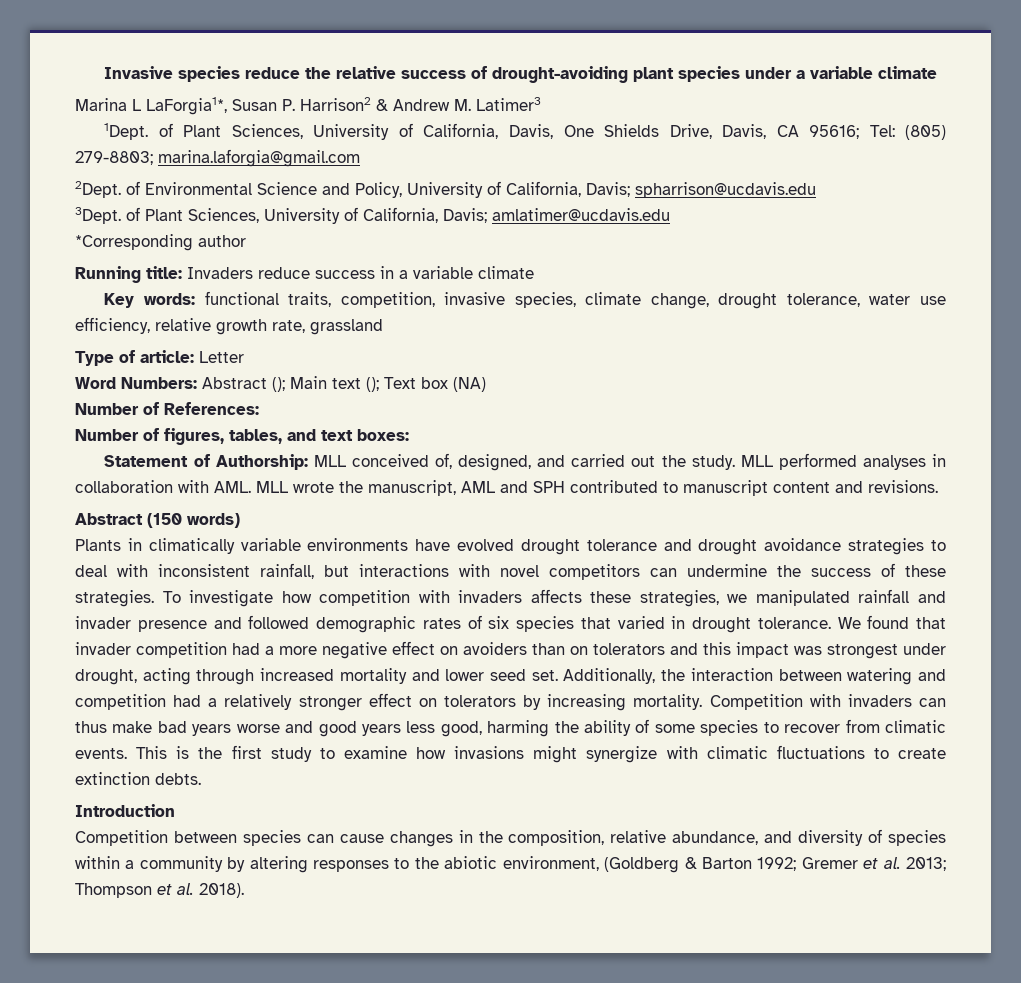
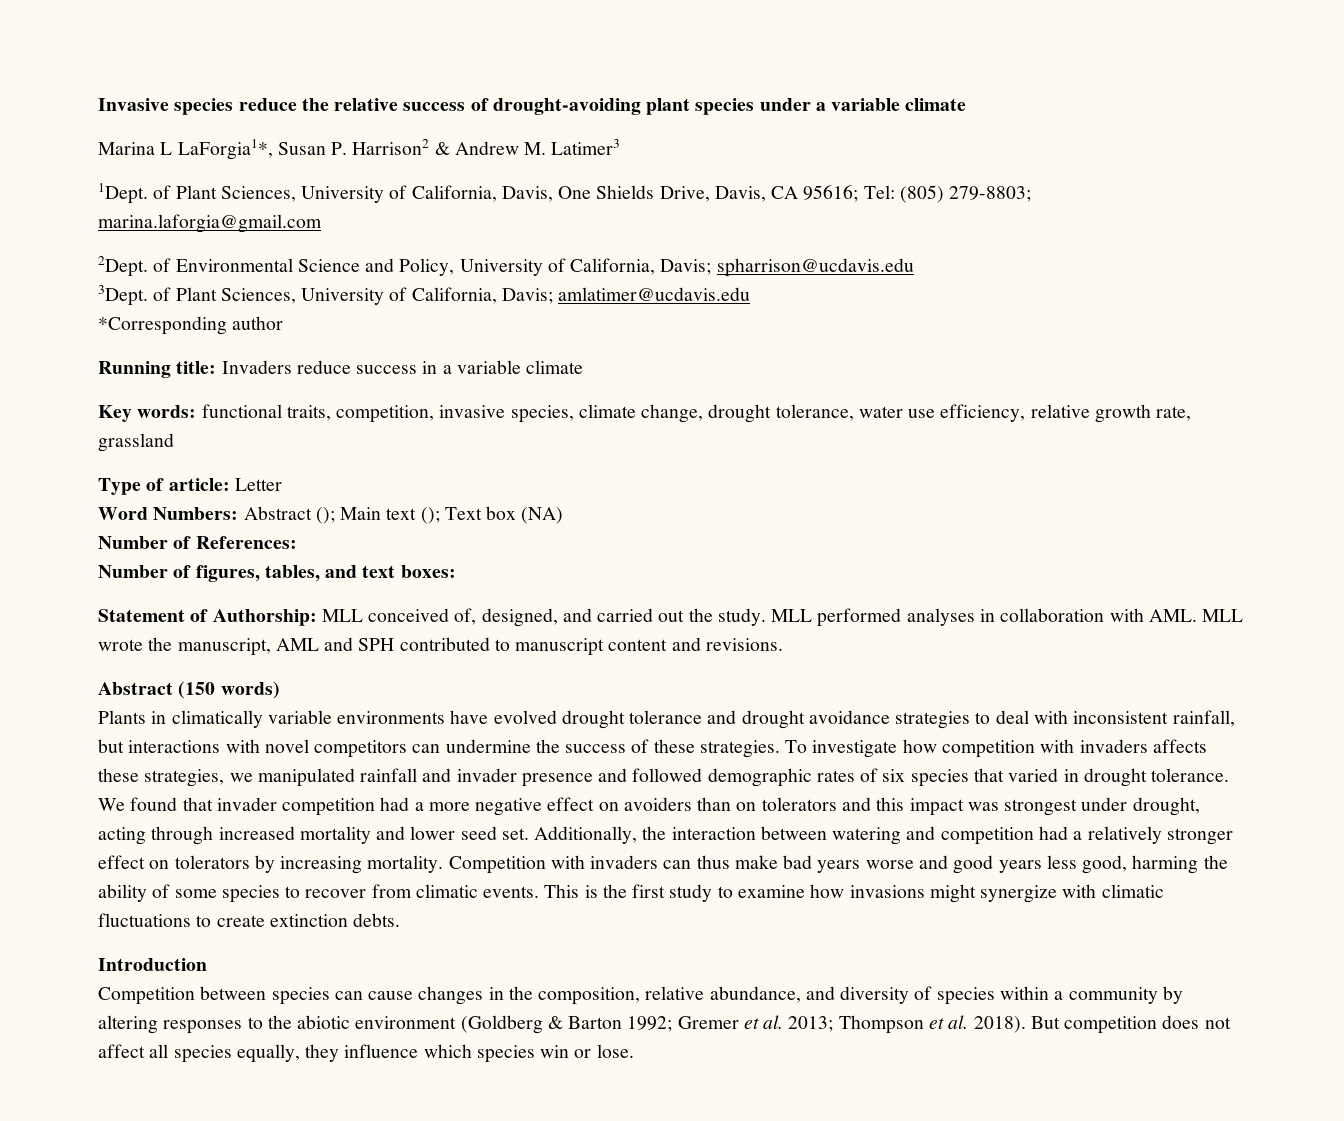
[502,856,599,871] environment, -> [355,1016,457,1029] environment
(244, 890) none -> [1030,1015,1231,1034] [98,1044,634,1063] But competition does not affect all species equally, they influence which species win or lose.

